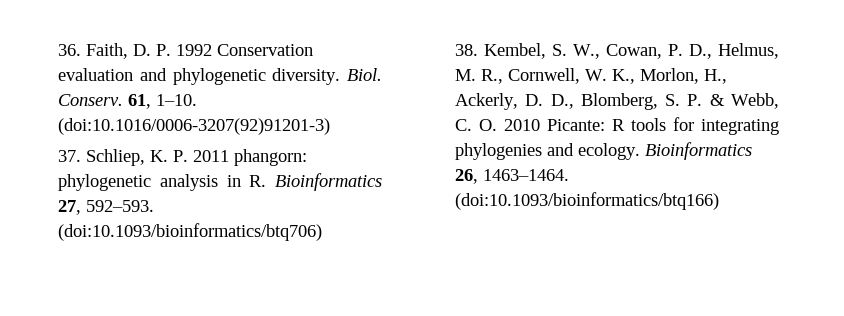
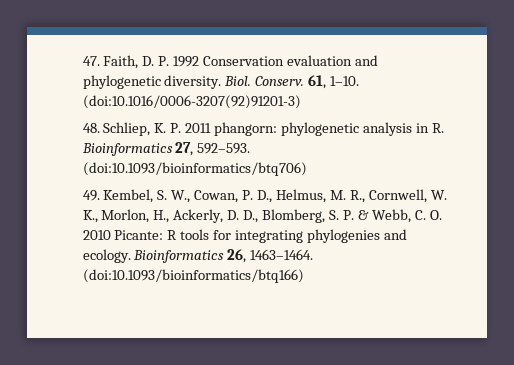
[58,44,82,56] 36. -> [82,56,100,66] 47.
[58,150,82,162] 37. -> [82,123,100,133] 48.
[455,44,479,56] 38. -> [82,190,100,201] 49.

